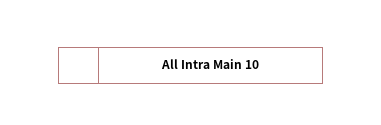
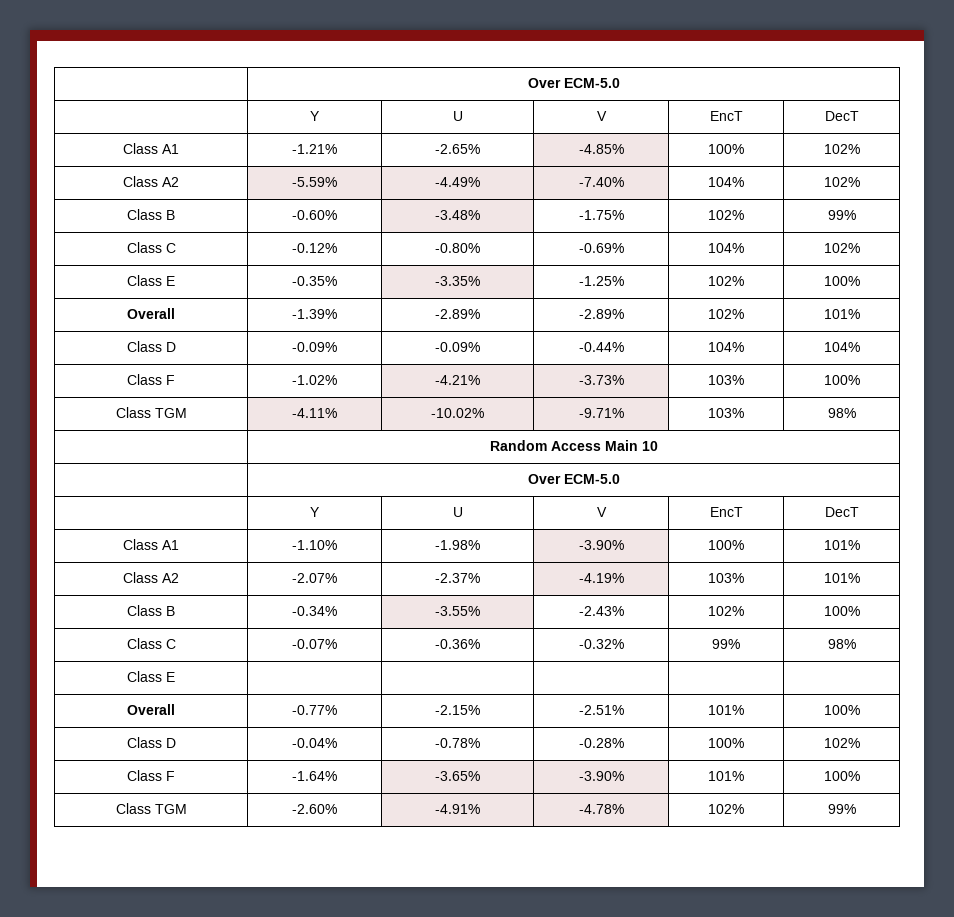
[160,59,260,69] | All Intra Main 10 -> [527,78,620,88] [310,111,320,121] [452,111,463,121] [596,111,607,121] [709,111,743,121] [824,111,859,121] [123,143,179,154] [292,144,337,154] [435,144,480,154] [578,144,624,154] [708,144,744,154] [823,144,860,154] [123,176,179,187] [292,177,337,187] [435,177,480,187] [578,177,624,187] [708,177,744,187] [823,177,860,187] [127,209,175,220] [292,210,337,220] [435,210,480,220] [578,210,624,220] [708,210,744,220] [827,210,856,220] [126,242,176,253] [292,243,337,253] [435,243,480,253] [578,243,624,253] [708,243,744,253] [823,243,860,253] [127,275,175,286] [292,276,337,286] [435,276,480,286] [578,276,624,286] [708,276,744,286] [823,276,860,286] [127,308,175,319] [292,309,337,319] [435,309,480,319] [578,309,624,319] [708,309,744,319] [823,309,860,319] [126,341,176,352] [292,342,337,352] [435,342,480,352] [578,342,624,352] [708,342,744,352] [823,342,860,352] [127,374,175,385] [292,375,337,385] [435,375,480,385] [578,375,624,385] [708,375,744,385] [823,375,860,385] [115,407,187,418] [292,408,337,418] [431,408,484,418] [578,408,624,418] [708,408,744,418] [827,408,856,418] [489,440,658,451] [527,474,620,484] [310,507,320,517] [452,507,463,517] [596,507,607,517] [709,507,743,517] [824,507,859,517] [123,539,179,550] [292,540,337,550] [435,540,480,550] [578,540,624,550] [708,540,744,550] [823,540,860,550] [123,572,179,583] [292,573,337,583] [435,573,480,583] [578,573,624,583] [708,573,744,583] [823,573,860,583] [127,605,175,616] [292,606,337,616] [435,606,480,616] [578,606,624,616] [708,606,744,616] [823,606,860,616] [126,638,176,649] [292,639,337,649] [435,639,480,649] [578,639,624,649] [712,639,740,649] [827,639,856,649] [127,671,175,682] [127,704,175,715] [292,705,337,715] [435,705,480,715] [578,705,624,715] [708,705,744,715] [823,705,860,715] [126,737,176,748] [292,738,337,748] [435,738,480,748] [578,738,624,748] [708,738,744,748] [823,738,860,748] [127,770,175,781] [292,771,337,781] [435,771,480,781] [578,771,624,781] [708,771,744,781] [823,771,860,781] [115,803,187,814] [292,804,337,814] [435,804,480,814] [578,804,624,814] [708,804,744,814] [827,804,856,814] | Over ECM-5.0 // | Y | U | V | EncT | DecT // Class A1 | -1.21% | -2.65% | -4.85% | 100% | 102% // Class A2 | -5.59% | -4.49% | -7.40% | 104% | 102% // Class B | -0.60% | -3.48% | -1.75% | 102% | 99% // Class C | -0.12% | -0.80% | -0.69% | 104% | 102% // Class E | -0.35% | -3.35% | -1.25% | 102% | 100% // Overall | -1.39% | -2.89% | -2.89% | 102% | 101% // Class D | -0.09% | -0.09% | -0.44% | 104% | 104% // Class F | -1.02% | -4.21% | -3.73% | 103% | 100% // Class TGM | -4.11% | -10.02% | -9.71% | 103% | 98% // | Random Access Main 10 // | Over ECM-5.0 // | Y | U | V | EncT | DecT // Class A1 | -1.10% | -1.98% | -3.90% | 100% | 101% // Class A2 | -2.07% | -2.37% | -4.19% | 103% | 101% // Class B | -0.34% | -3.55% | -2.43% | 102% | 100% // Class C | -0.07% | -0.36% | -0.32% | 99% | 98% // Class E | | | | | // Overall | -0.77% | -2.15% | -2.51% | 101% | 100% // Class D | -0.04% | -0.78% | -0.28% | 100% | 102% // Class F | -1.64% | -3.65% | -3.90% | 101% | 100% // Class TGM | -2.60% | -4.91% | -4.78% | 102% | 99%

